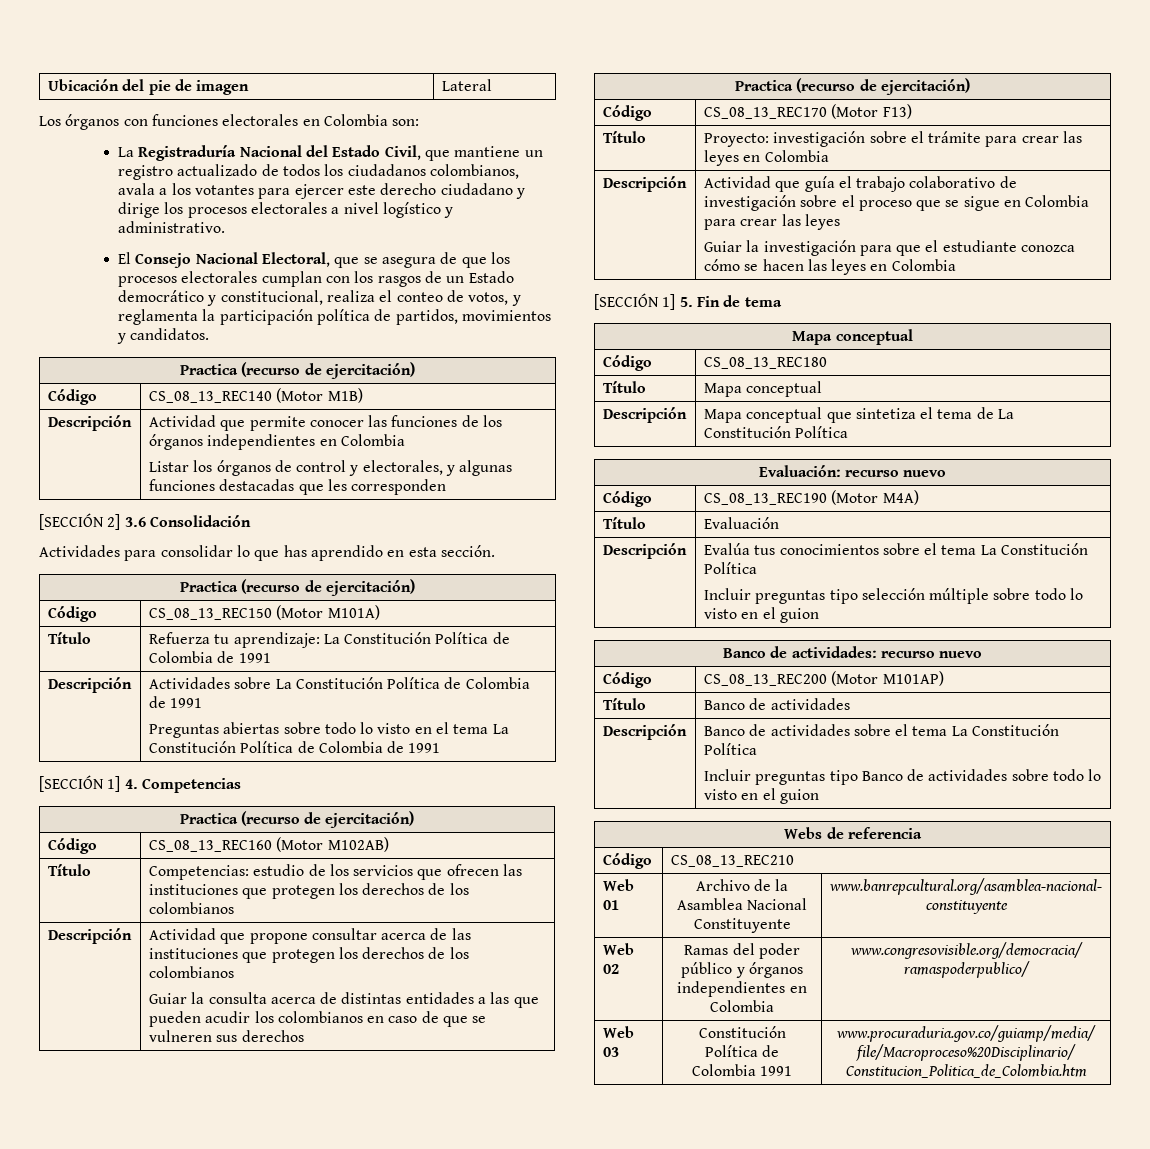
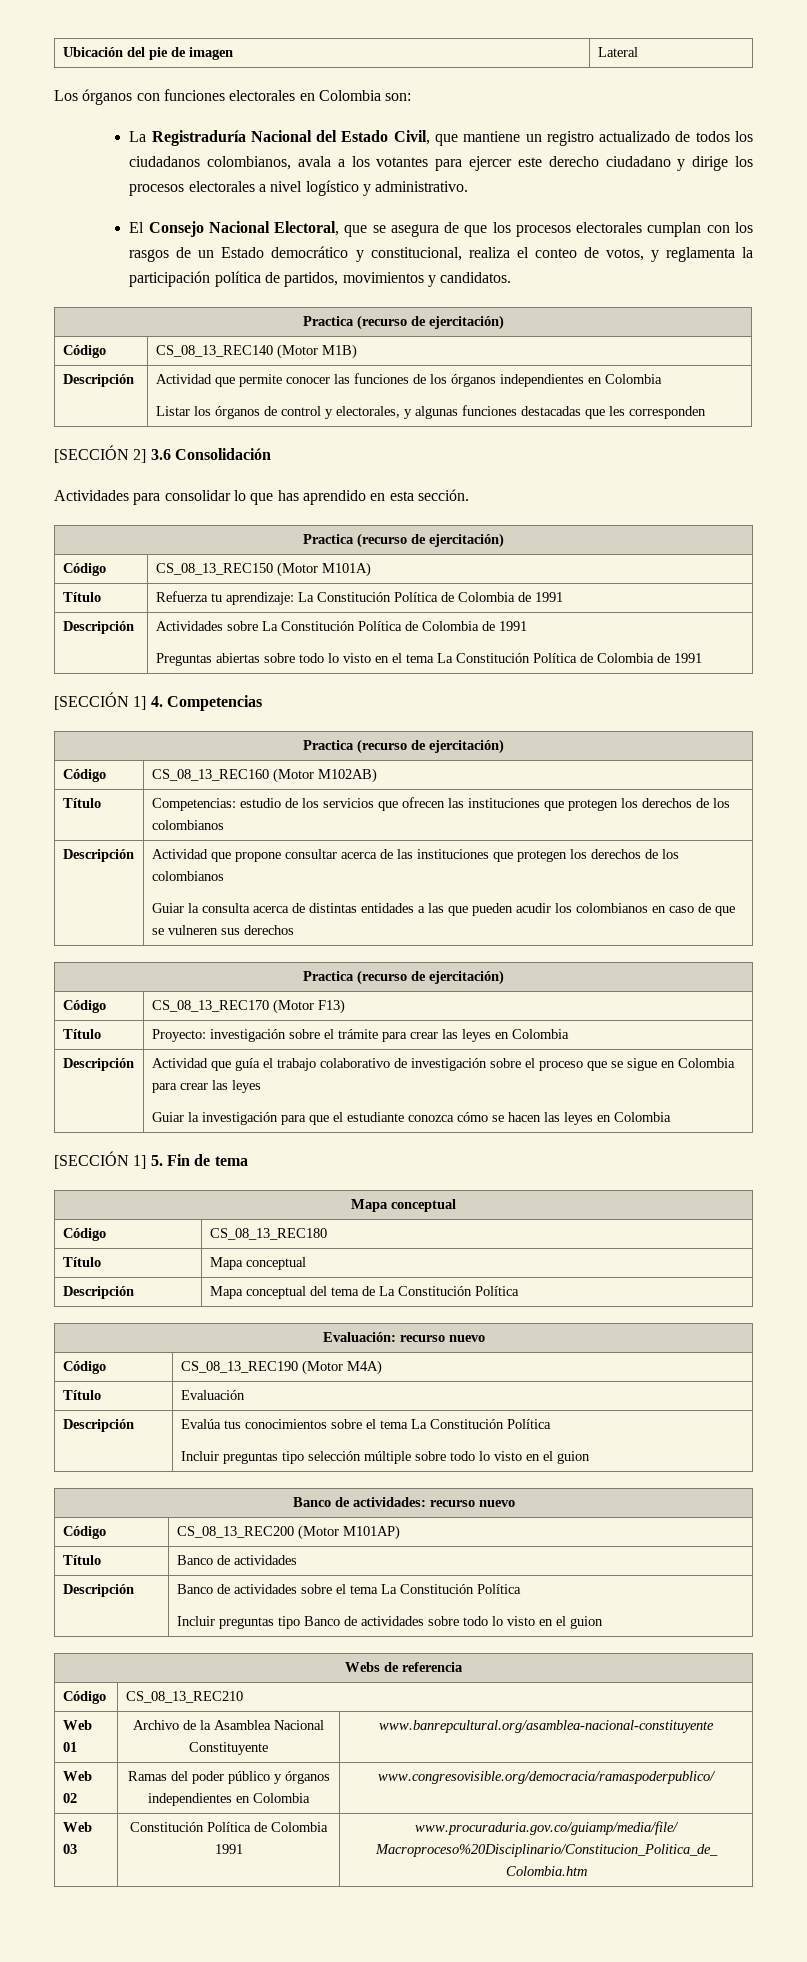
[826,407,934,423] que sintetiza el -> [309,1286,327,1296] del

